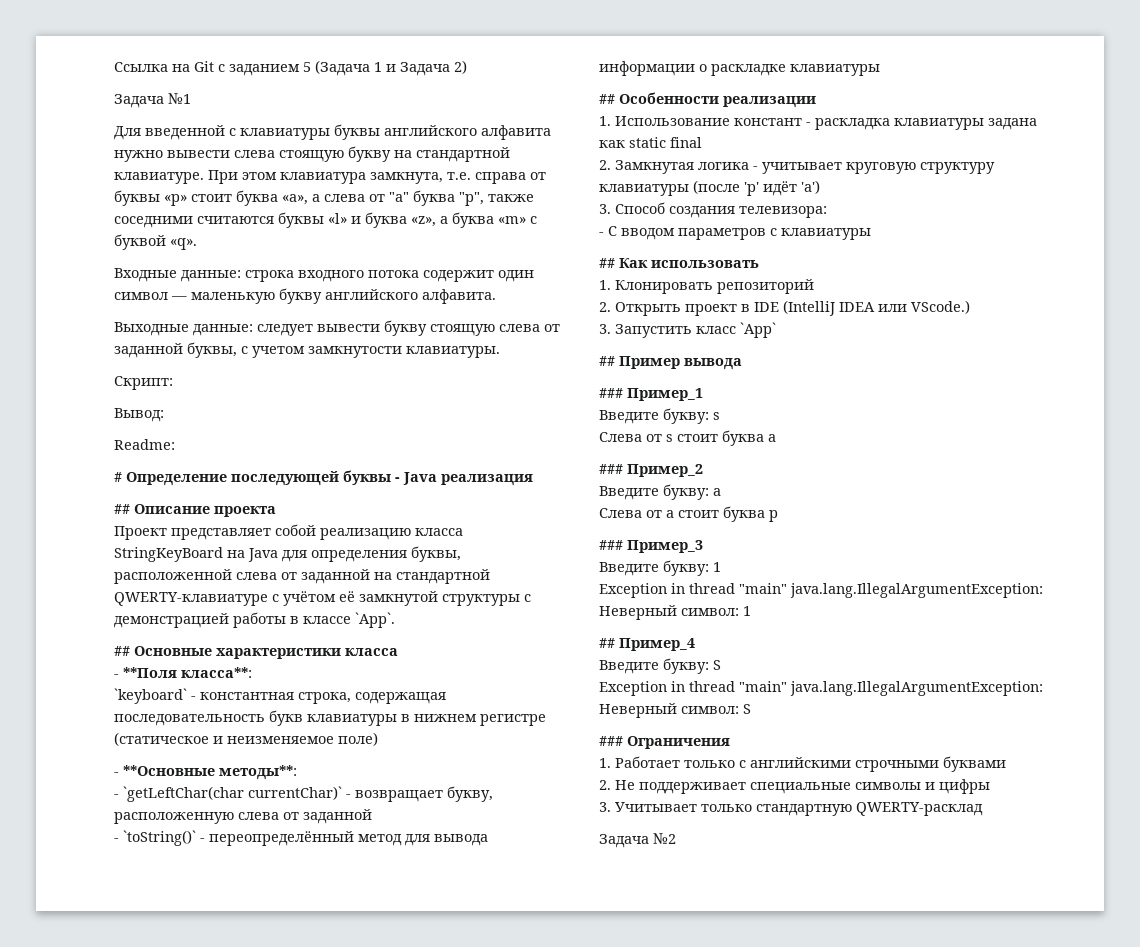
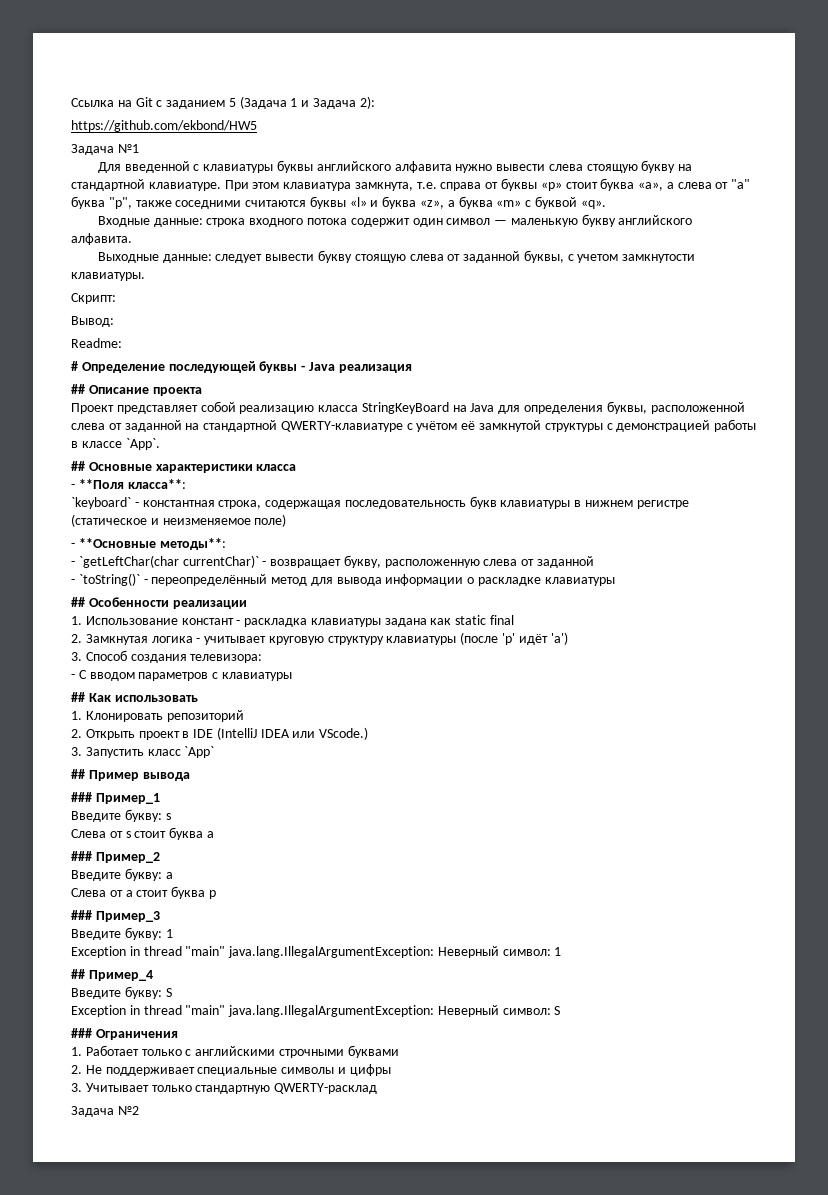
[454,60,467,74] 2) -> [359,96,375,109] [71,120,257,132] 2): // https://github.com/ekbond/HW5

